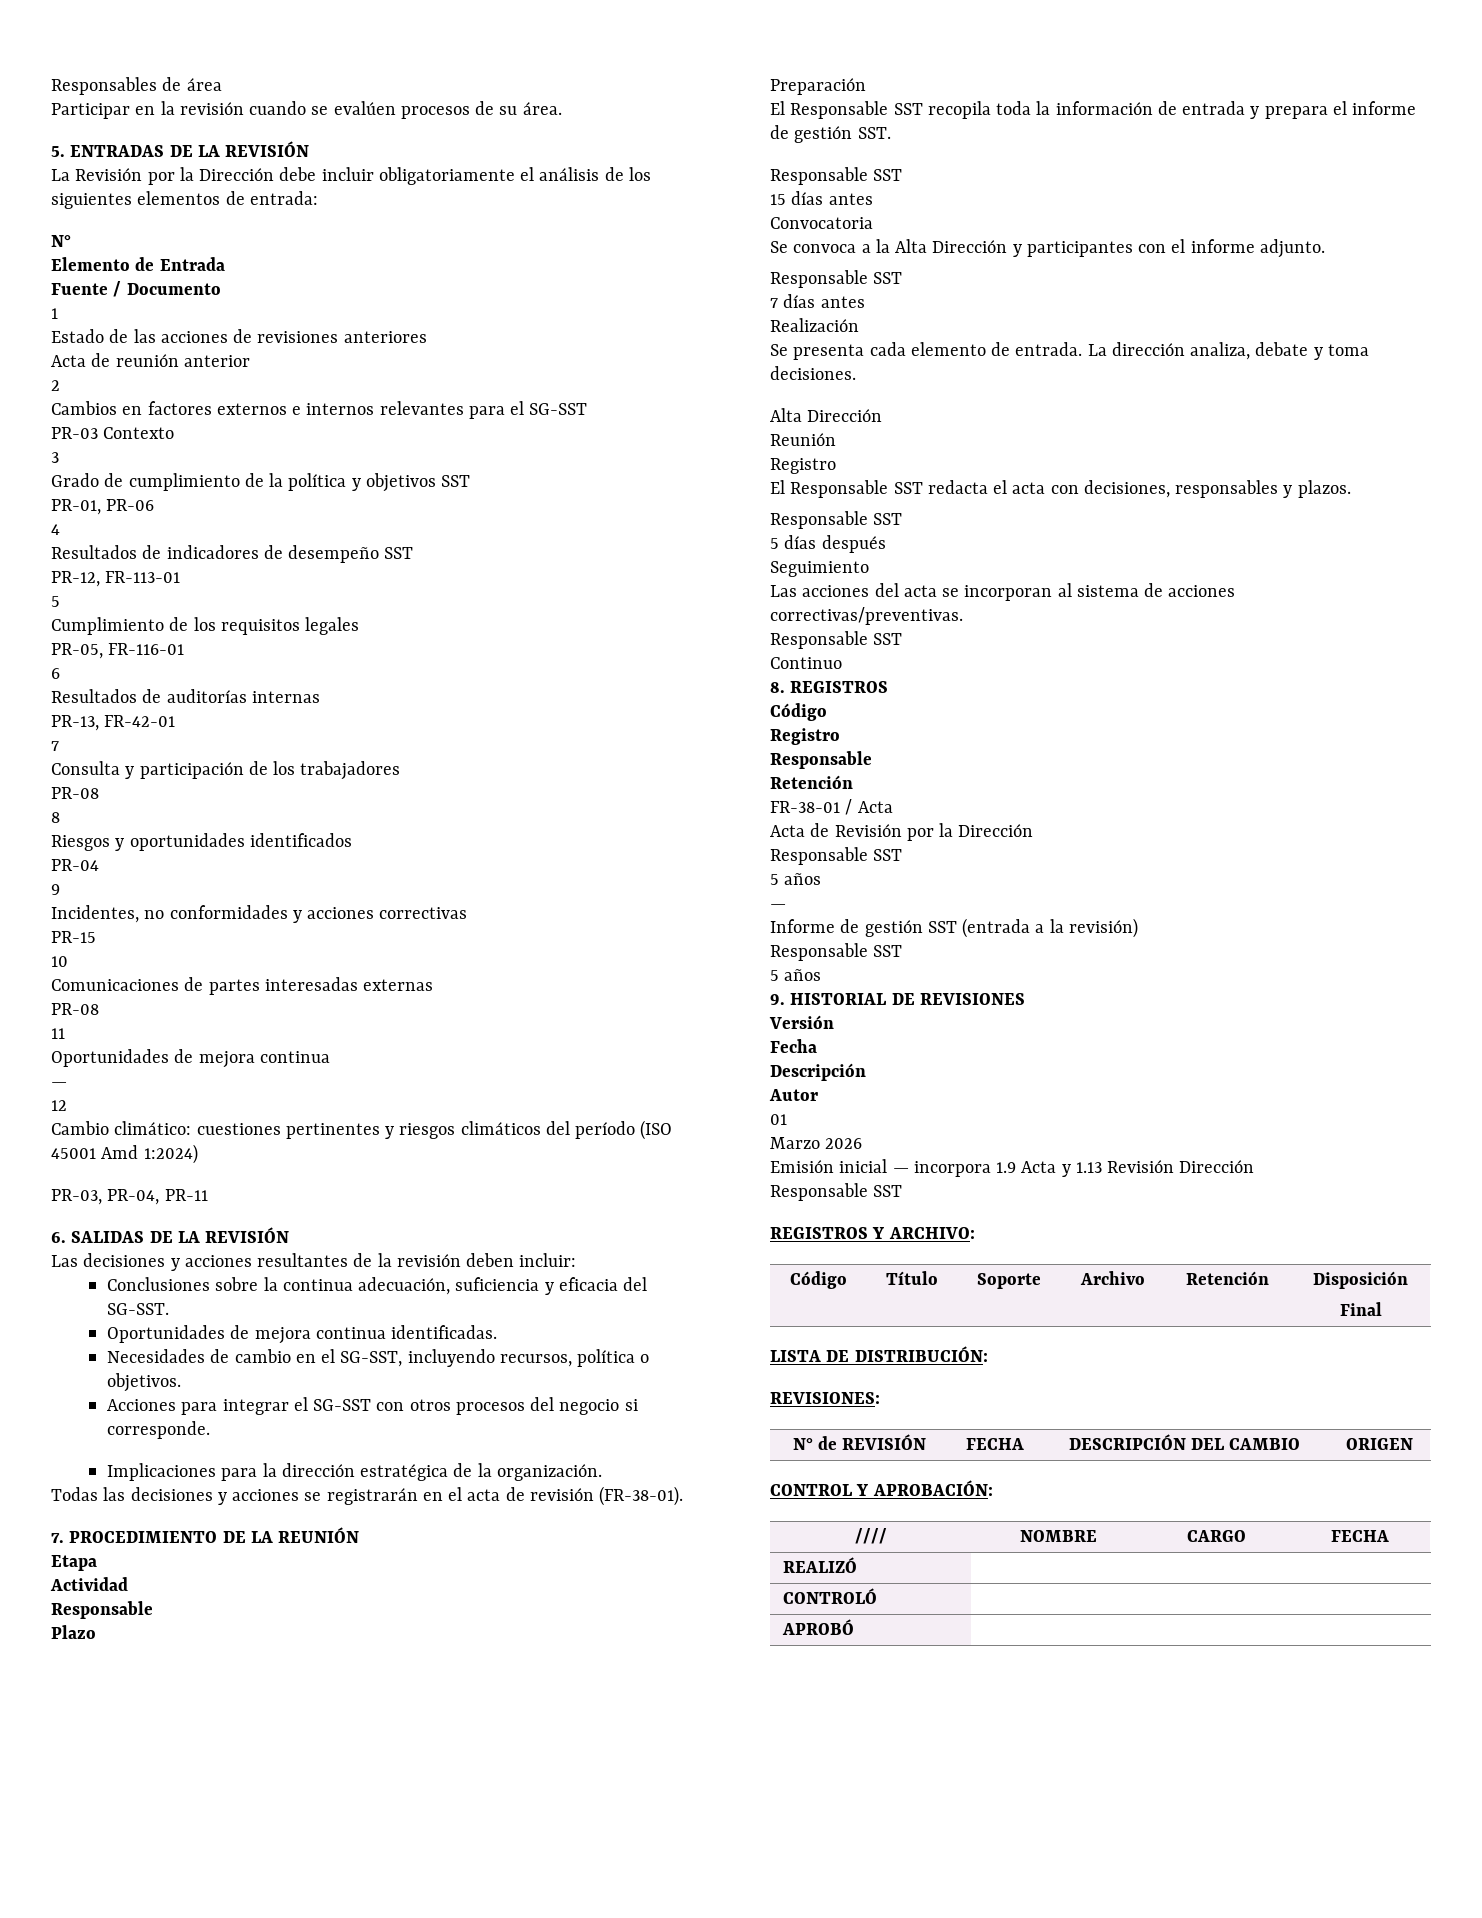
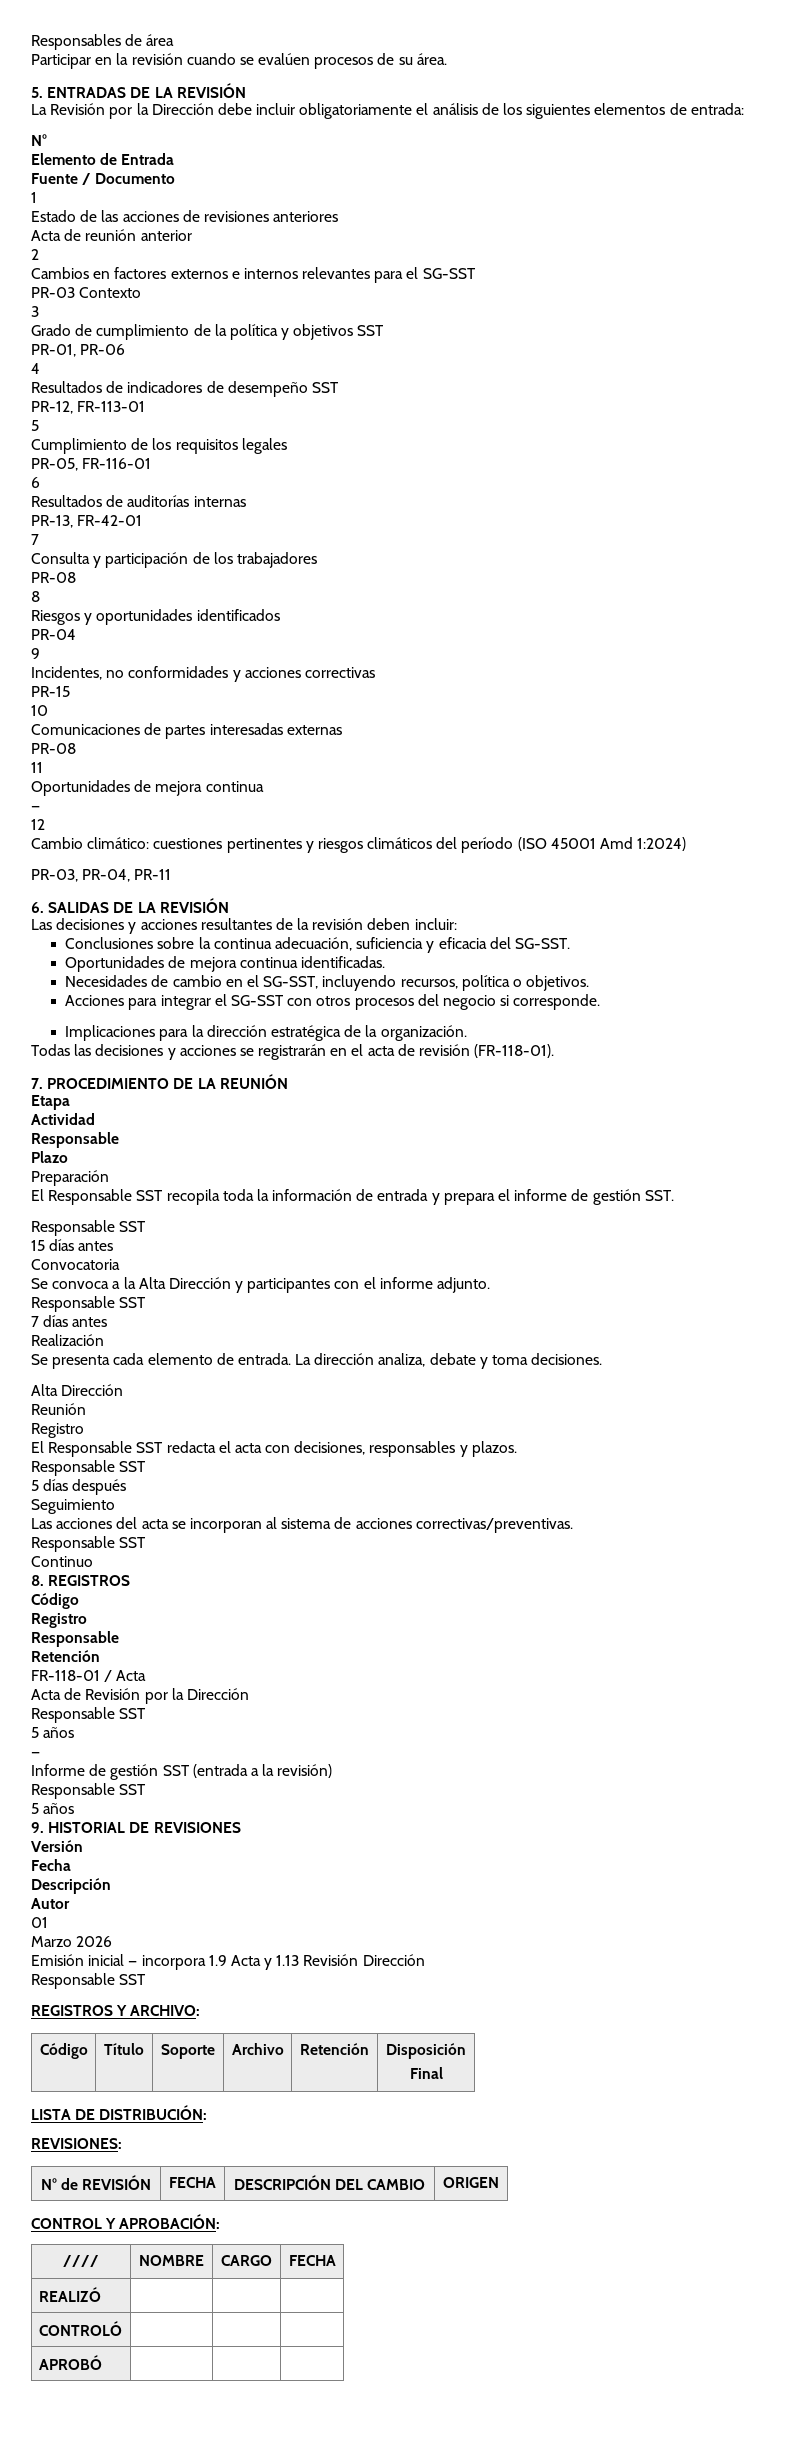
[599,1486,684,1506] (FR-38-01). -> [474,1044,555,1058] (FR-118-01).
[770,801,840,813] FR-38-01 -> [31,1670,100,1681] FR-118-01

